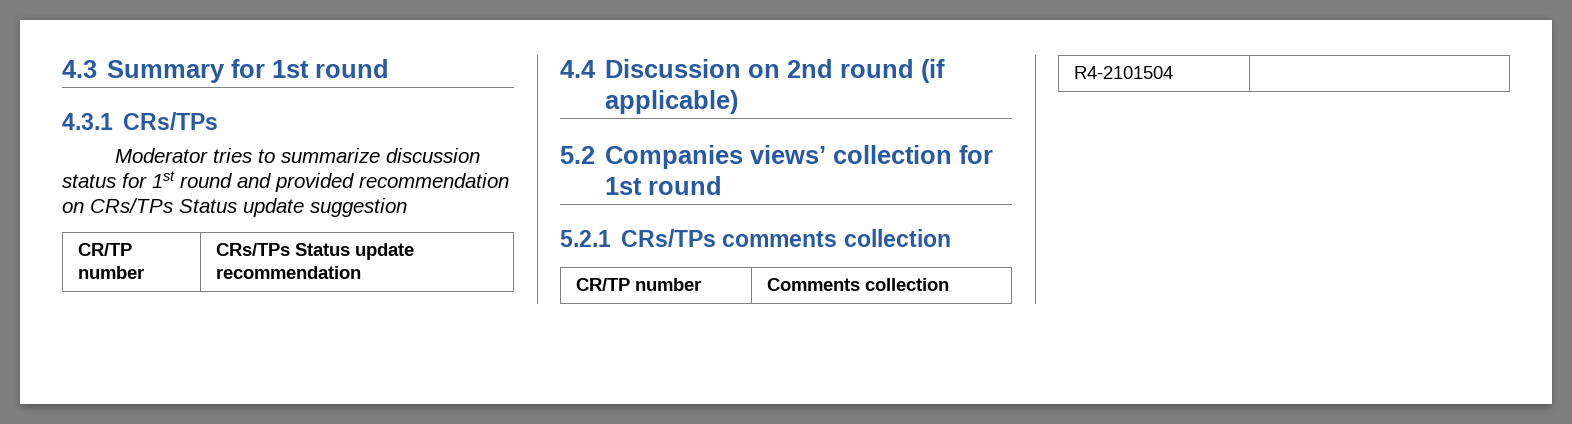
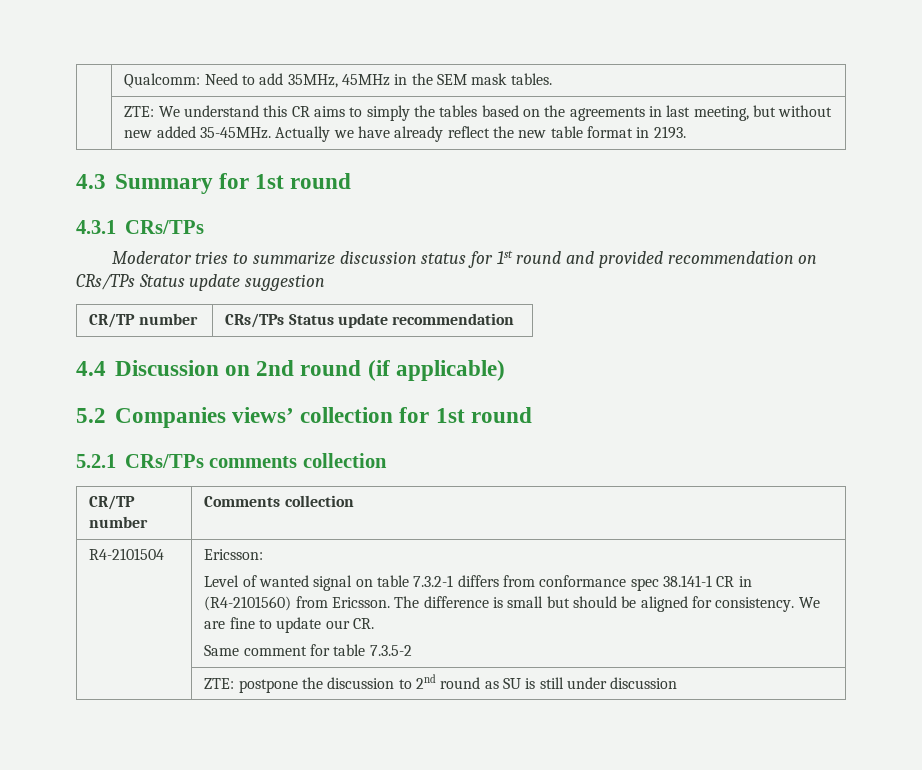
(62, 69) none -> [124,73,552,88] [124,105,833,121] [124,126,686,142] | Qualcomm: Need to add 35MHz, 45MHz in the SEM mask tables. // | ZTE: We understand this CR aims to simply the tables based on the agreements in last meeting, but without new added 35-45MHz. Actually we have already reflect the new table format in 2193. //
(1173, 72) none -> [204,549,264,560] [204,575,752,591] [204,596,820,612] [204,617,374,633] [204,644,412,656] [204,674,678,693] Ericsson: // Level of wanted signal on table 7.3.2-1 differs from conformance spec 38.141-1 CR in (R4-2101560) from Ericsson. The difference is small but should be aligned for consistency. We are fine to update our CR. // Same comment for table 7.3.5-2 // | ZTE: postpone the discussion to 2nd round as SU is still under discussion

